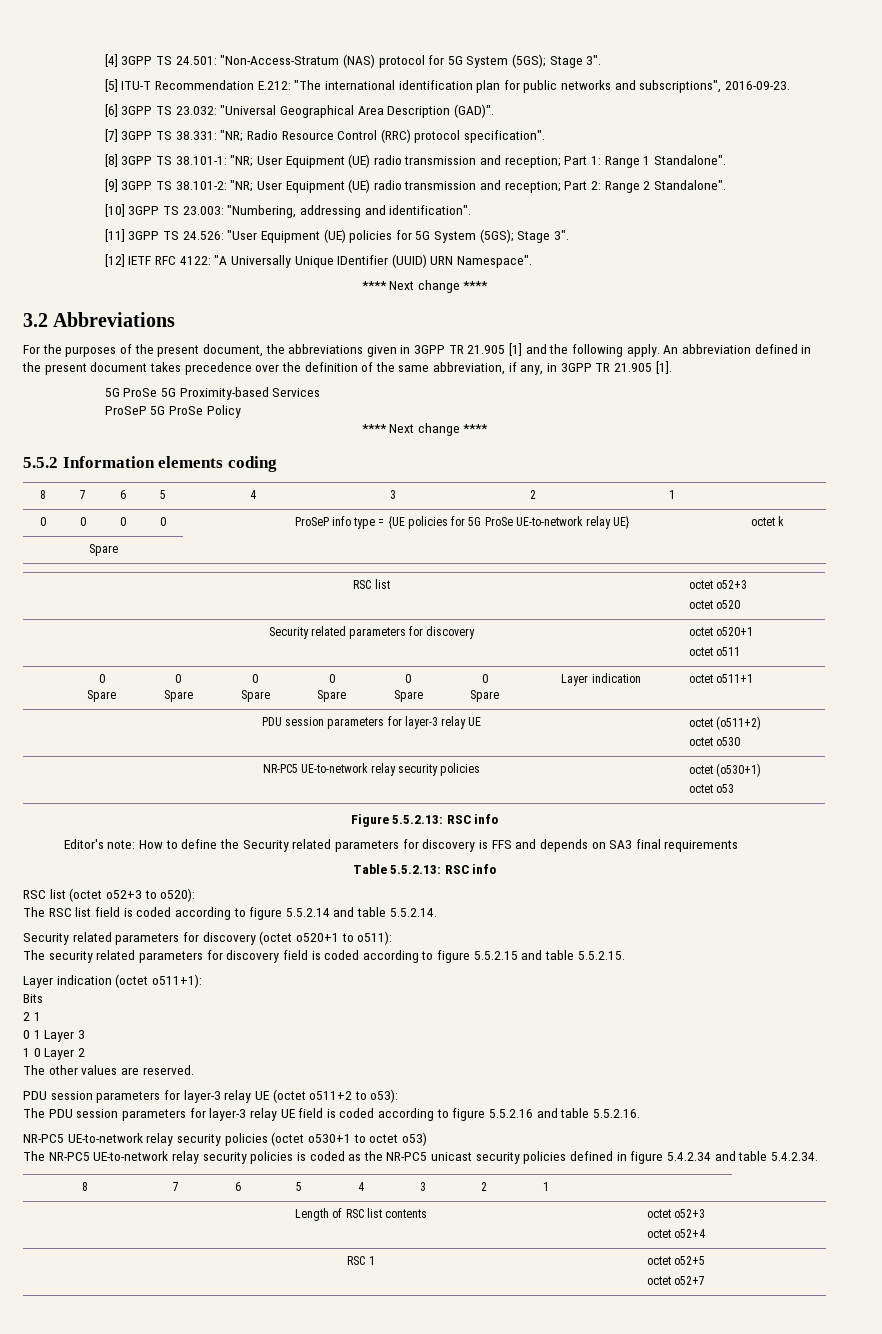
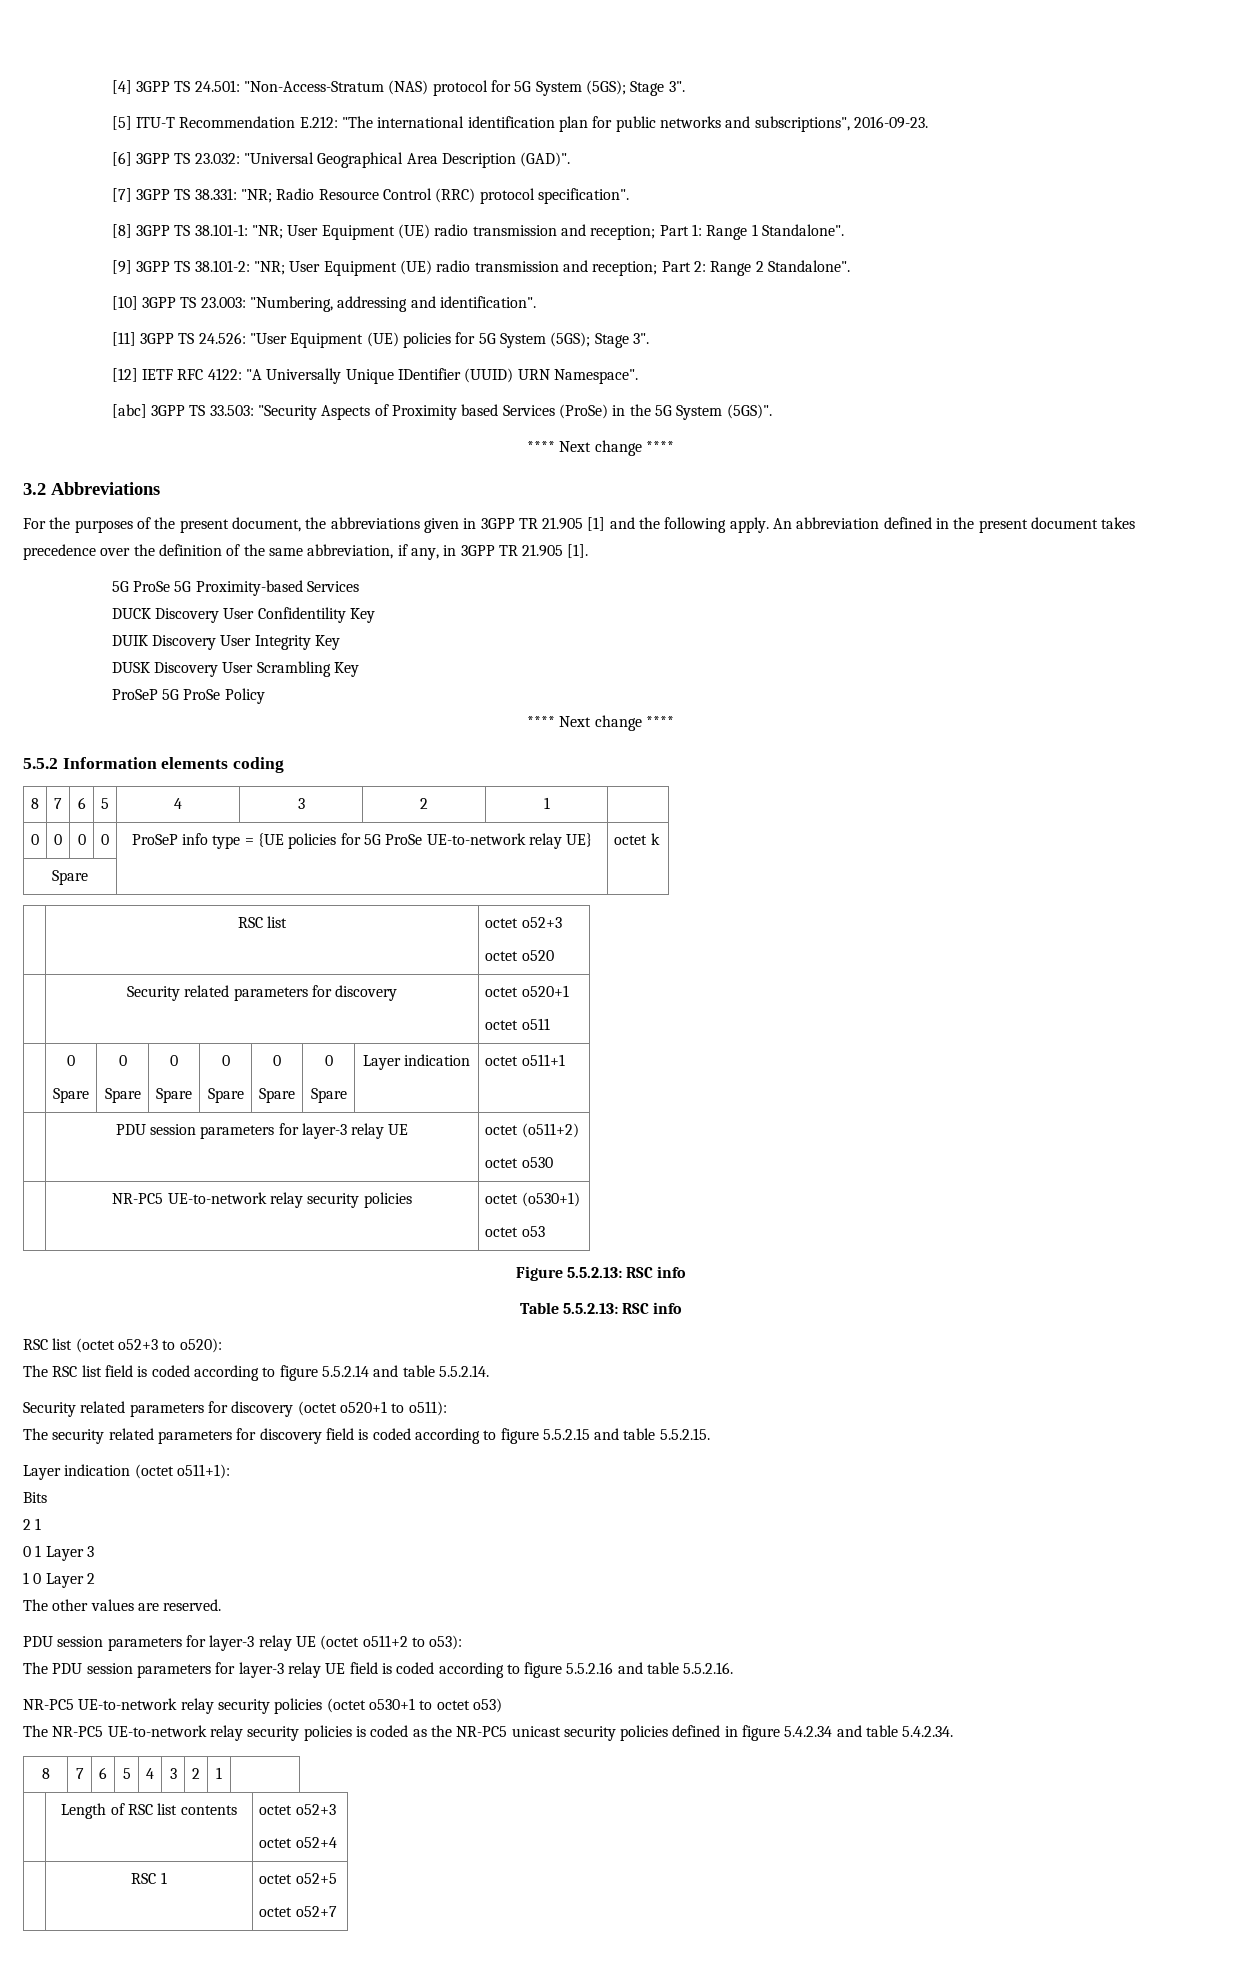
(533, 261) none -> [111,404,772,420] // [abc] 3GPP TS 33.503: "Security Aspects of Proximity based Services (ProSe) in the 5G System (5GS)".
(321, 392) none -> [111,607,375,623] [111,635,340,650] [111,661,359,677] // DUCK Discovery User Confidentility Key // DUIK Discovery User Integrity Key // DUSK Discovery User Scrambling Key
[63,839,739,852] // Editor's note: How to define the Security related parameters for discovery is FFS and depends on SA3 final requirements -> (687, 1272) none

